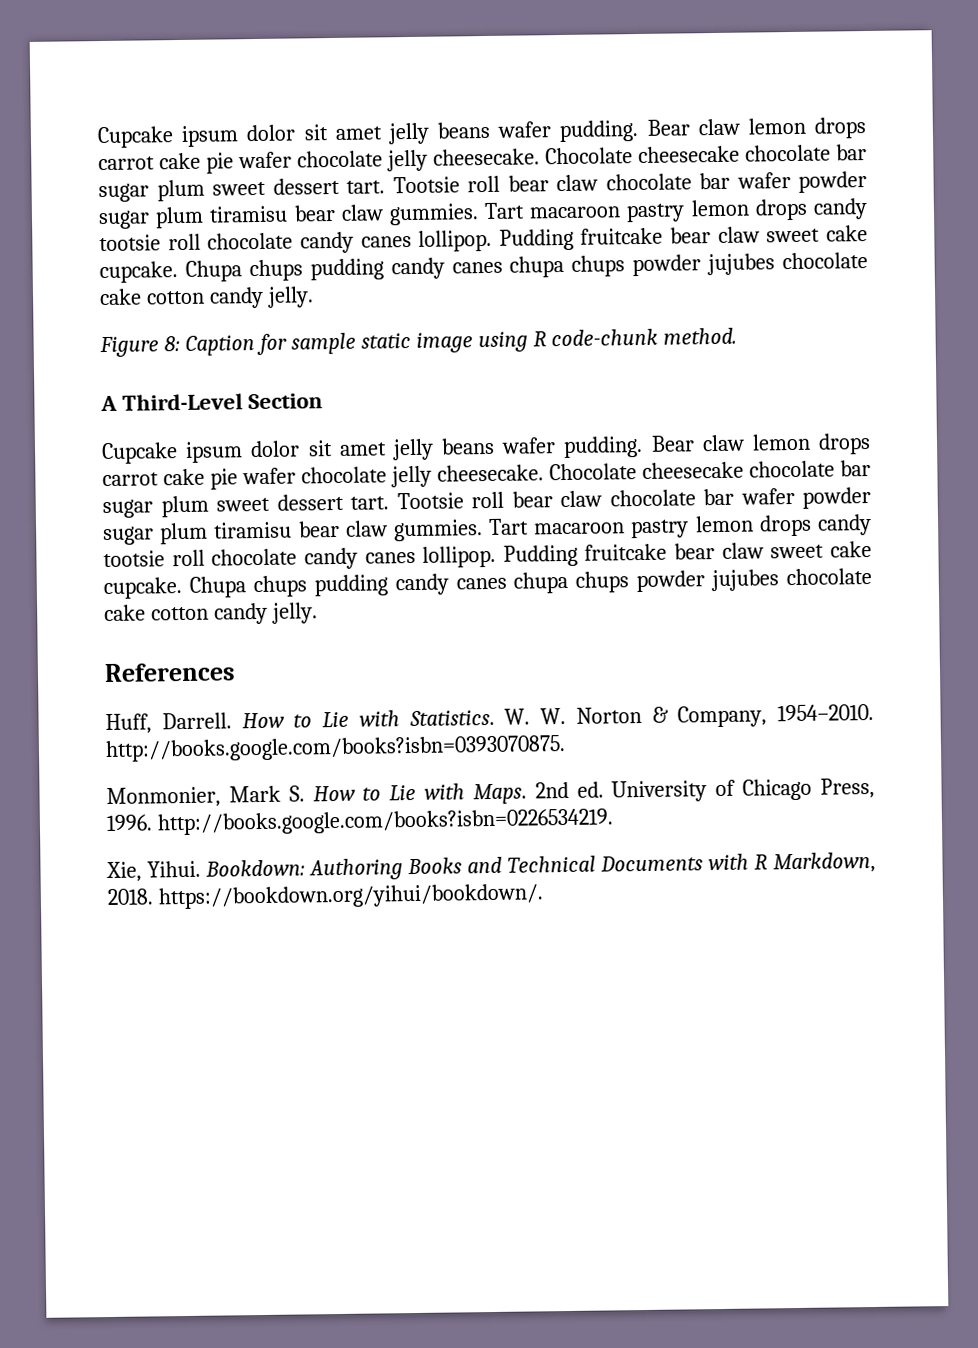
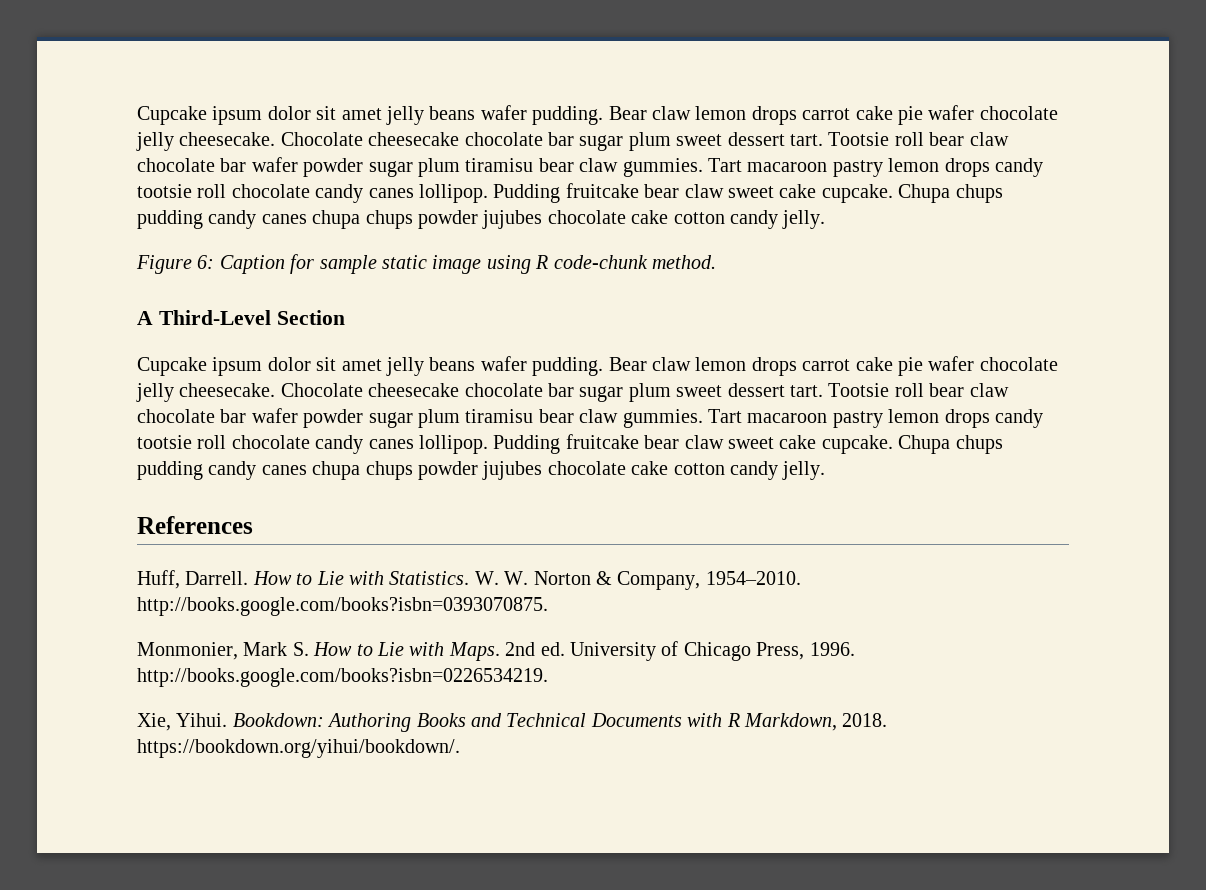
[163,336,180,352] 8: -> [197,255,215,269] 6:

